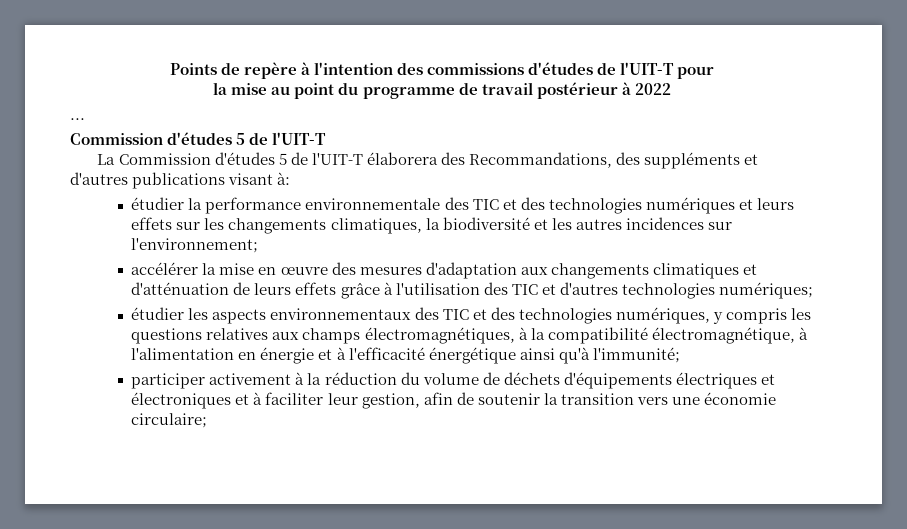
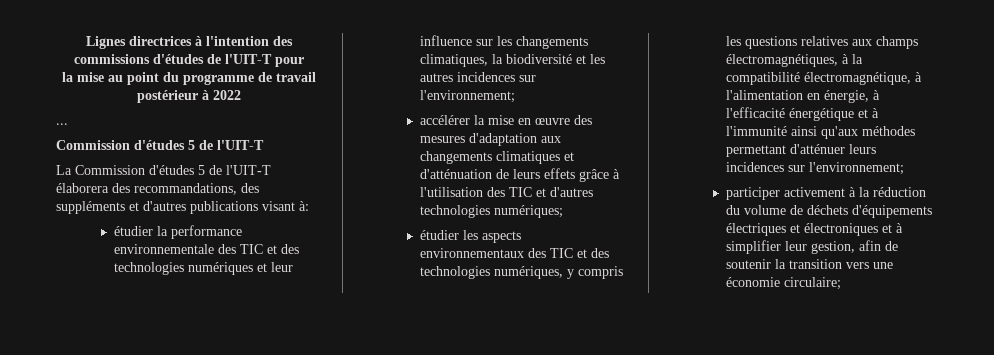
[169,62,297,79] Points de repère -> [86,36,192,49] Lignes directrices
[468,152,612,168] Recommandations, -> [134,183,237,195] recommandations,
[756,198,794,210] [131,217,173,230] leurs effets -> [270,262,293,272] [419,35,472,46] leur influence
[260,347,333,364] énergie et -> [823,90,869,103] énergie,
[519,347,680,364] ainsi qu'à l'immunité; -> [857,108,879,118] [725,126,915,139] [725,144,876,157] [725,162,904,175] et à l'immunité ainsi qu'aux méthodes permettant d'atténuer leurs incidences sur l'environnement;
[265,392,324,405] faciliter -> [725,240,781,254] simplifier

